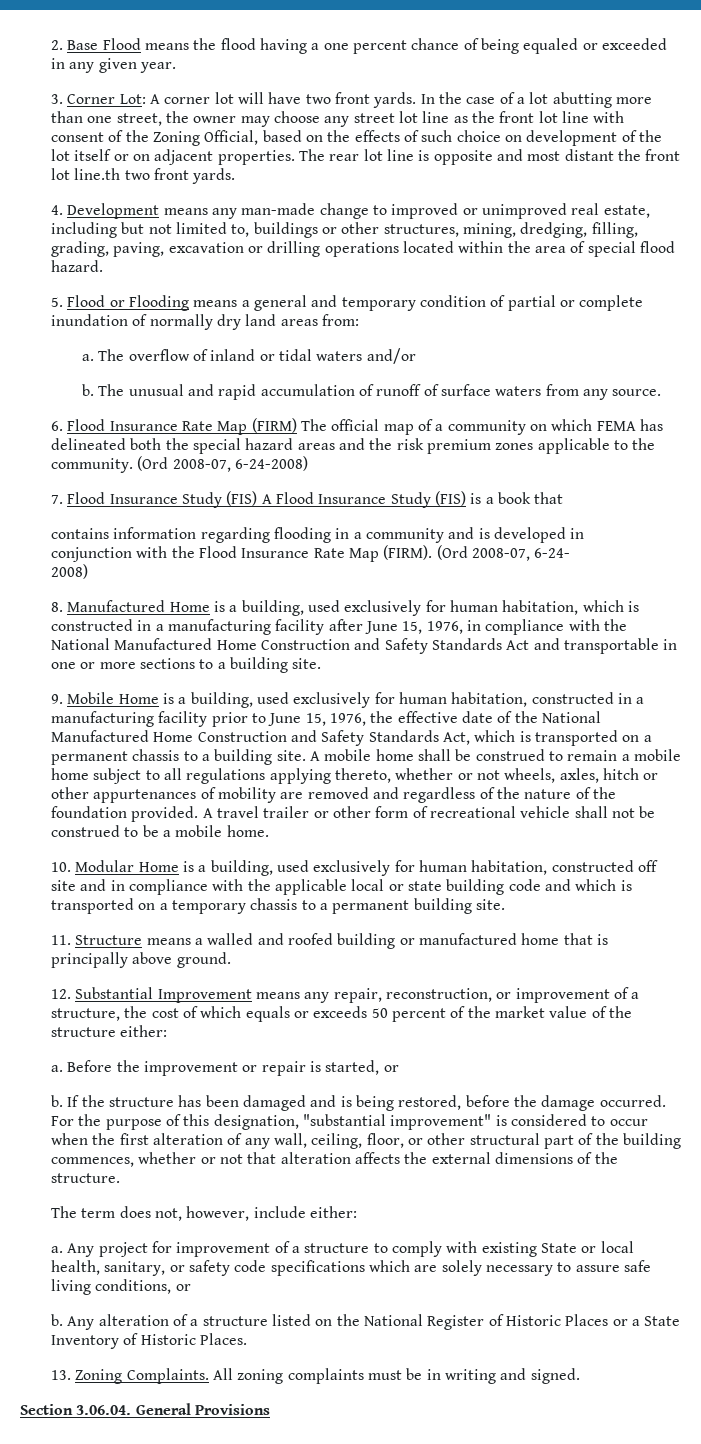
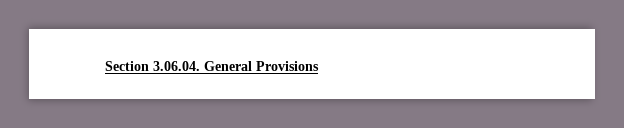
[51,38,667,54] [51,58,177,73] [51,92,652,108] [51,111,625,127] [51,130,662,146] [51,149,681,165] [51,168,236,184] [51,203,650,219] [51,222,638,238] [51,241,675,257] [51,260,104,272] [51,295,644,311] [51,314,359,330] [82,348,416,364] [82,384,662,400] [51,418,663,435] [51,438,656,454] [51,456,309,473] [51,491,564,508] [51,527,585,543] [51,545,571,562] [51,564,89,579] [51,600,639,616] [51,619,627,635] [51,638,678,654] [51,657,322,673] [51,692,645,708] [51,711,601,727] [51,730,652,746] [51,749,681,765] [51,768,659,784] [51,787,616,803] [51,806,656,822] [51,825,269,837] [51,860,658,876] [51,879,632,895] [51,898,505,914] [51,933,608,949] [51,952,231,968] [51,987,640,1003] [51,1006,632,1022] [51,1025,168,1037] [51,1060,399,1076] [51,1095,666,1111] [51,1114,648,1130] [51,1133,681,1149] [51,1152,618,1167] [51,1173,121,1183] [51,1206,357,1221] [51,1241,634,1257] [51,1260,651,1276] [51,1279,191,1295] [51,1314,681,1330] [51,1333,248,1349] [51,1368,580,1384] 2. Base Flood means the flood having a one percent chance of being equaled or exceeded in any given year. // 3. Corner Lot: A corner lot will have two front yards. In the case of a lot abutting more than one street, the owner may choose any street lot line as the front lot line with consent of the Zoning Official, based on the effects of such choice on development of the lot itself or on adjacent properties. The rear lot line is opposite and most distant the front lot line.th two front yards. // 4. Development means any man-made change to improved or unimproved real estate, including but not limited to, buildings or other structures, mining, dredging, filling, grading, paving, excavation or drilling operations located within the area of special flood hazard. // 5. Flood or Flooding means a general and temporary condition of partial or complete inundation of normally dry land areas from: // a. The overflow of inland or tidal waters and/or // b. The unusual and rapid accumulation of runoff of surface waters from any source. // 6. Flood Insurance Rate Map (FIRM) The official map of a community on which FEMA has delineated both the special hazard areas and the risk premium zones applicable to the community. (Ord 2008-07, 6-24-2008) // 7. Flood Insurance Study (FIS) A Flood Insurance Study (FIS) is a book that // contains information regarding flooding in a community and is developed in // conjunction with the Flood Insurance Rate Map (FIRM). (Ord 2008-07, 6-24- // 2008) // 8. Manufactured Home is a building, used exclusively for human habitation, which is constructed in a manufacturing facility after June 15, 1976, in compliance with the National Manufactured Home Construction and Safety Standards Act and transportable in one or more sections to a building site. // 9. Mobile Home is a building, used exclusively for human habitation, constructed in a manufacturing facility prior to June 15, 1976, the effective date of the National Manufactured Home Construction and Safety Standards Act, which is transported on a permanent chassis to a building site. A mobile home shall be construed to remain a mobile home subject to all regulations applying thereto, whether or not wheels, axles, hitch or other appurtenances of mobility are removed and regardless of the nature of the foundation provided. A travel trailer or other form of recreational vehicle shall not be construed to be a mobile home. // 10. Modular Home is a building, used exclusively for human habitation, constructed off site and in compliance with the applicable local or state building code and which is transported on a temporary chassis to a permanent building site. // 11. Structure means a walled and roofed building or manufactured home that is principally above ground. // 12. Substantial Improvement means any repair, reconstruction, or improvement of a structure, the cost of which equals or exceeds 50 percent of the market value of the structure either: // a. Before the improvement or repair is started, or // b. If the structure has been damaged and is being restored, before the damage occurred. For the purpose of this designation, "substantial improvement" is considered to occur when the first alteration of any wall, ceiling, floor, or other structural part of the building commences, whether or not that alteration affects the external dimensions of the structure. // The term does not, however, include either: // a. Any project for improvement of a structure to comply with existing State or local health, sanitary, or safety code specifications which are solely necessary to assure safe living conditions, or // b. Any alteration of a structure listed on the National Register of Historic Places or a State Inventory of Historic Places. // 13. Zoning Complaints. All zoning complaints must be in writing and signed. // -> (105, 66) none

